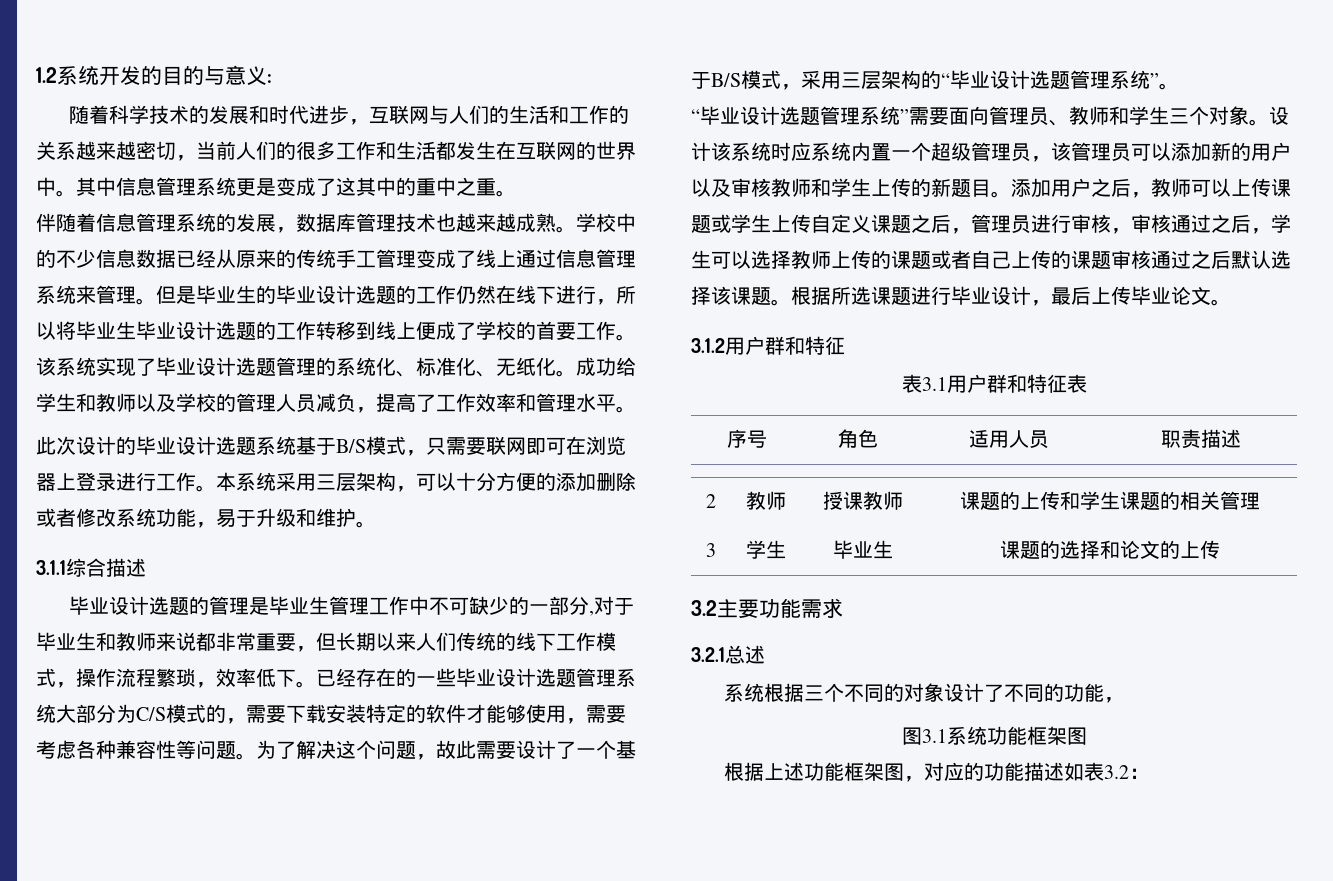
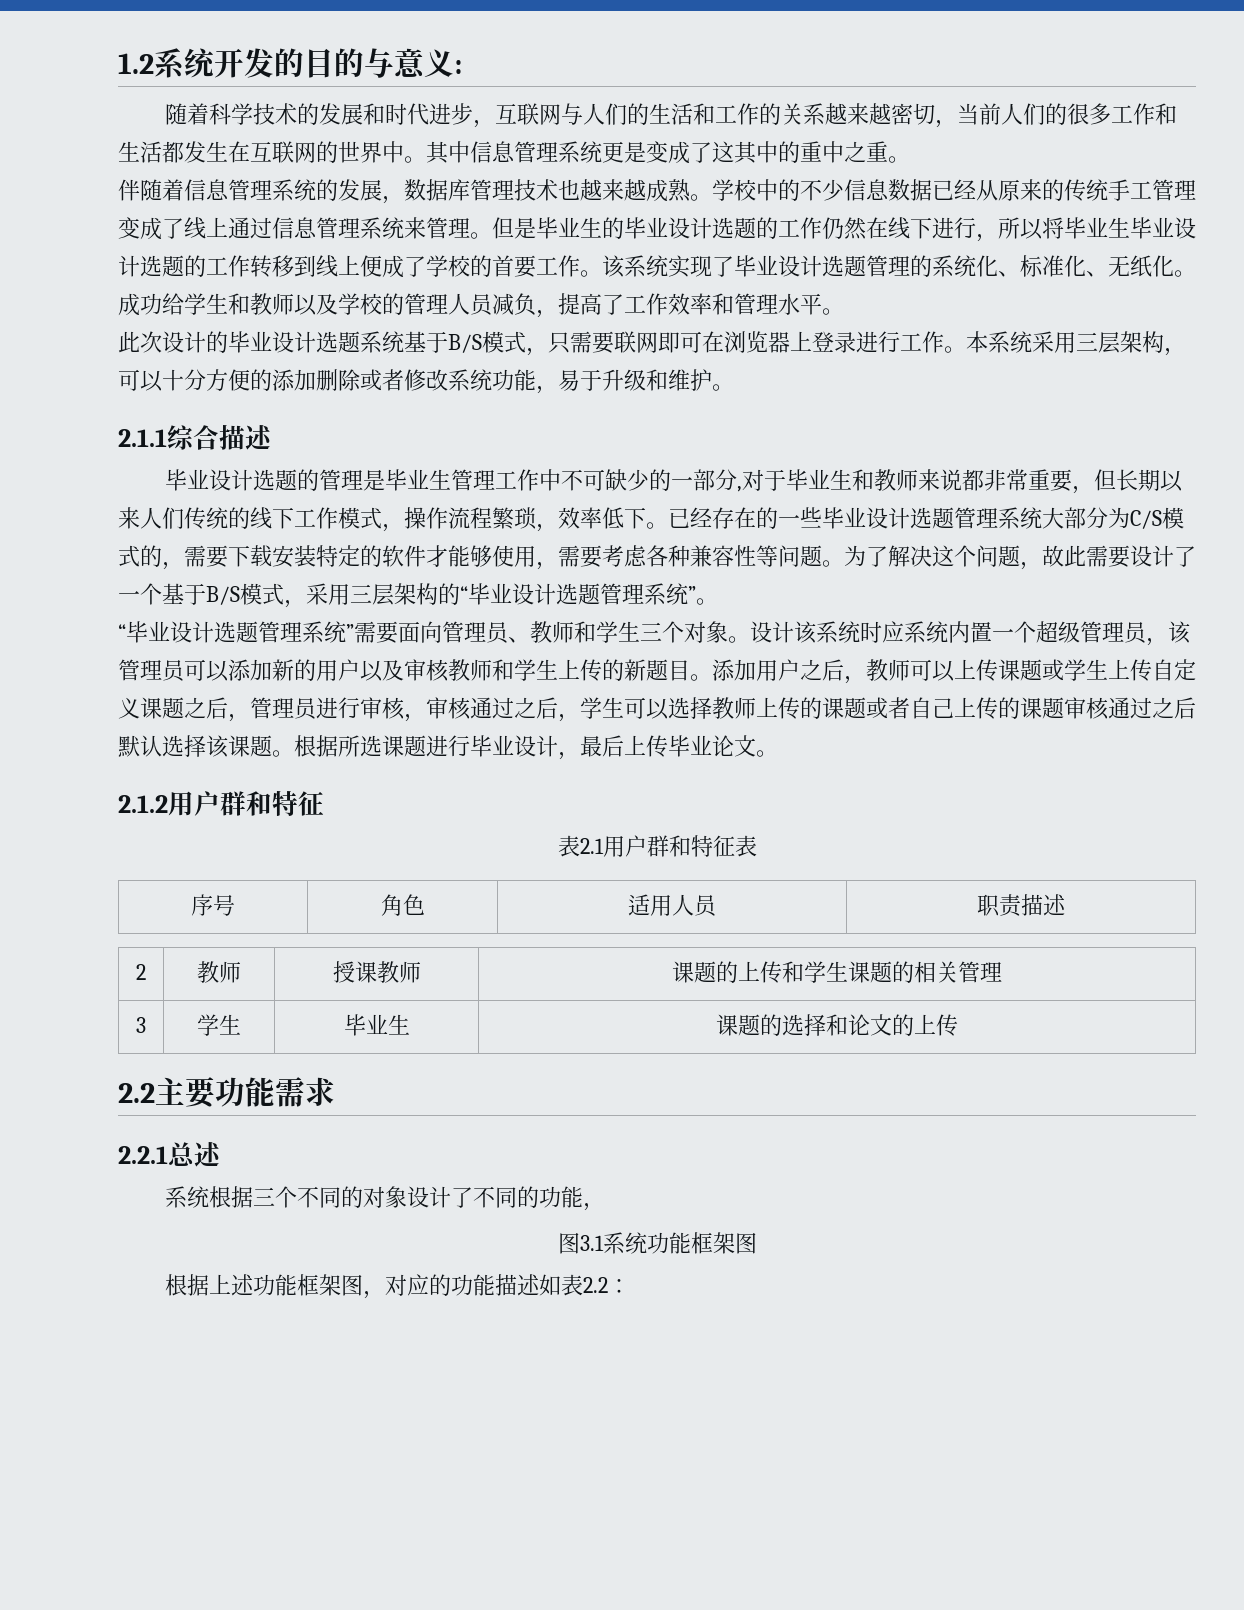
[36,560,66,575] 3.1.1 -> [118,429,167,447] 2.1.1
[691,338,725,353] 3.1.2 -> [118,795,168,813] 2.1.2
[921,377,947,391] 3.1 -> [579,838,604,854] 2.1
[691,600,717,616] 3.2 -> [118,1083,155,1103] 2.2
[691,647,725,662] 3.2.1 -> [118,1146,168,1164] 2.2.1
[1103,765,1129,779] 3.2 -> [583,1277,609,1293] 2.2

